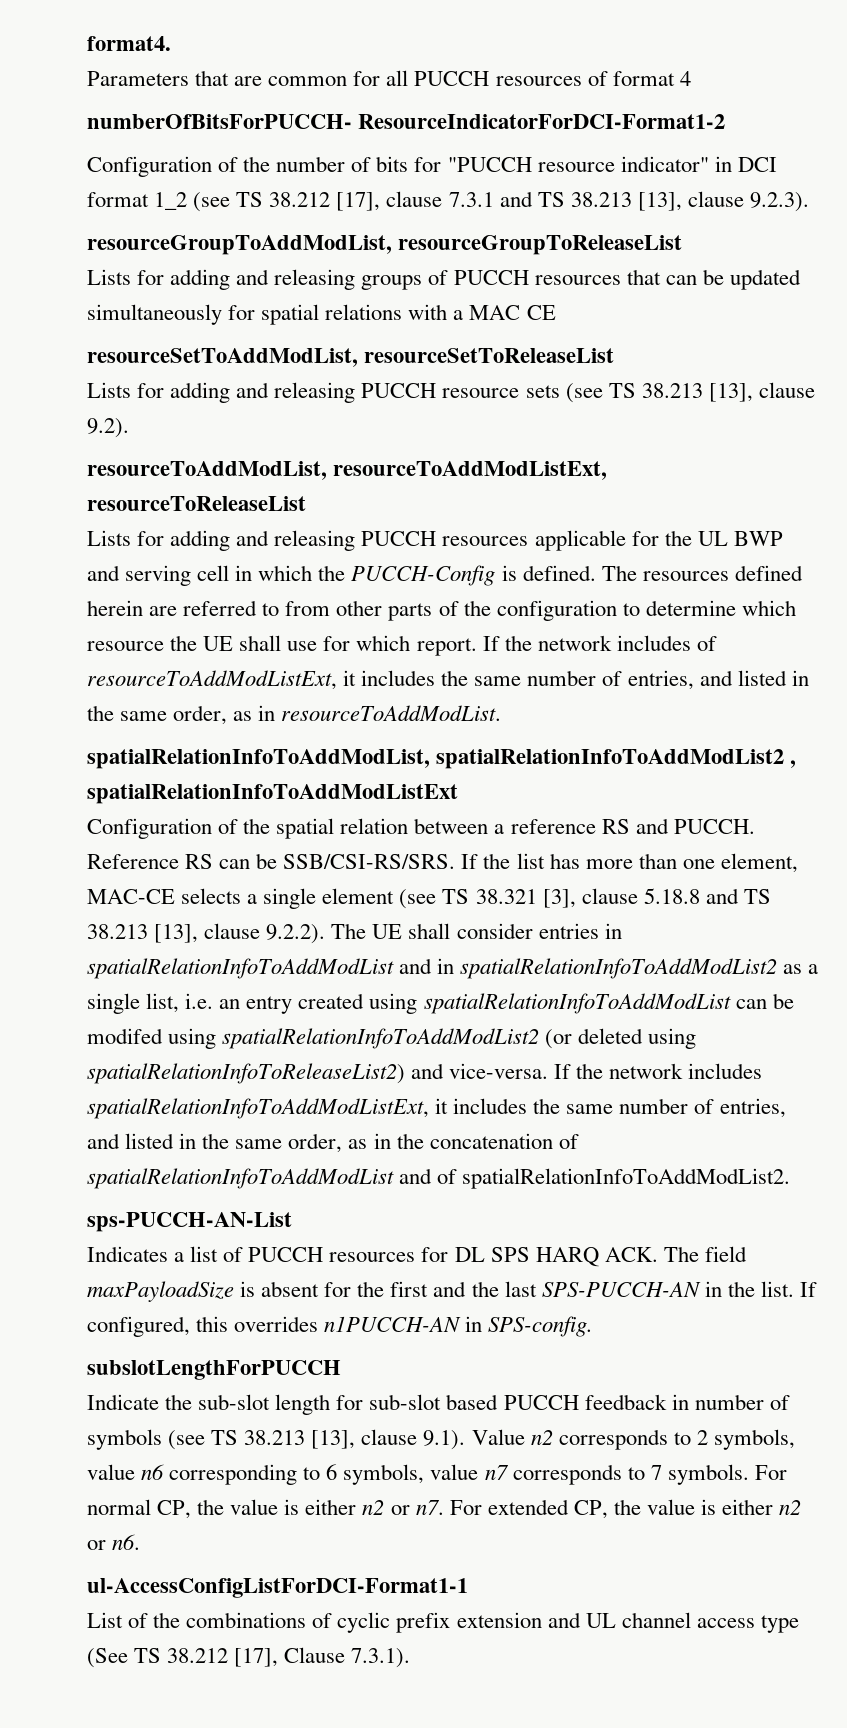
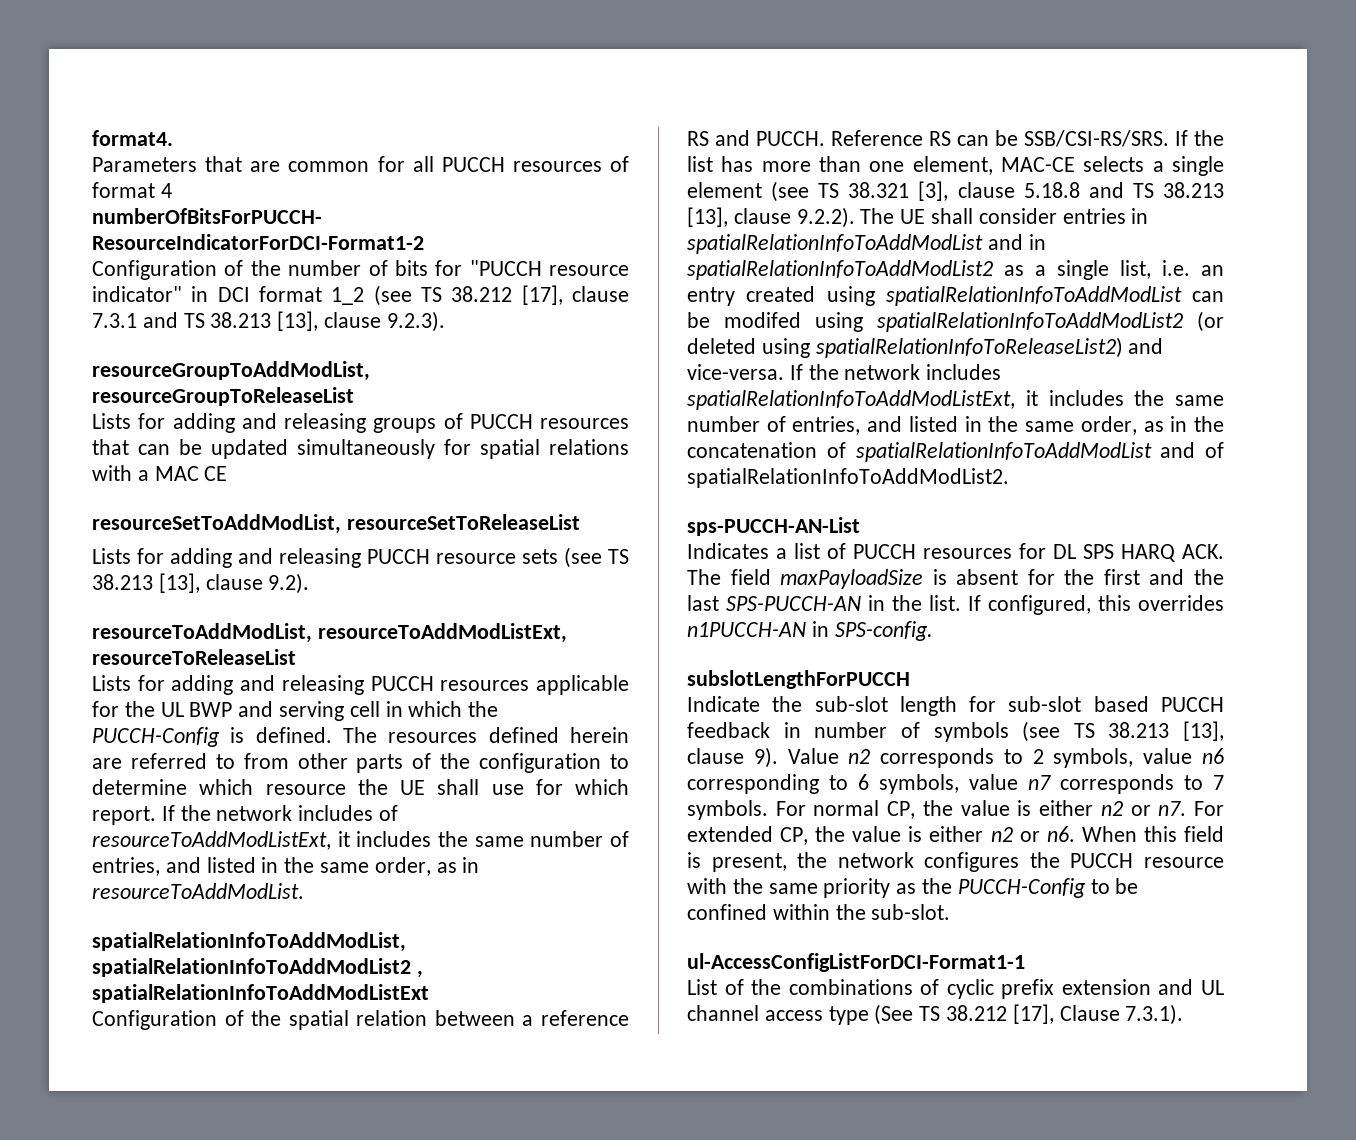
[423,1430,466,1450] 9.1). -> [753,747,778,768] 9).
(141, 1542) none -> [1081,826,1224,842] [687,852,1224,872] [687,878,1139,898] [687,904,951,920] When this field is present, the network configures the PUCCH resource with the same priority as the PUCCH-Config to be confined within the sub-slot.

